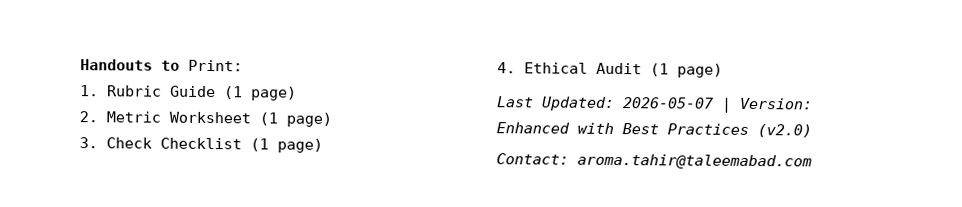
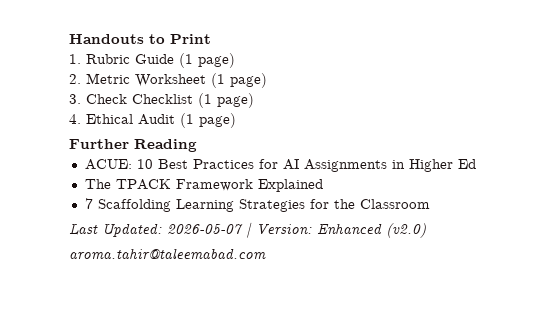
[188,59,243,72] Print: -> [170,34,211,44] Print
(723, 70) none -> [69,139,197,152] [84,159,476,172] [84,179,323,192] [84,198,430,212] // Further Reading // ACUE: 10 Best Practices for AI Assignments in Higher Ed // The TPACK Framework Explained // 7 Scaffolding Learning Strategies for the Classroom
[577,122,749,135] with Best Practices -> (382, 229) none
[496,153,569,165] Contact: -> (426, 230) none

